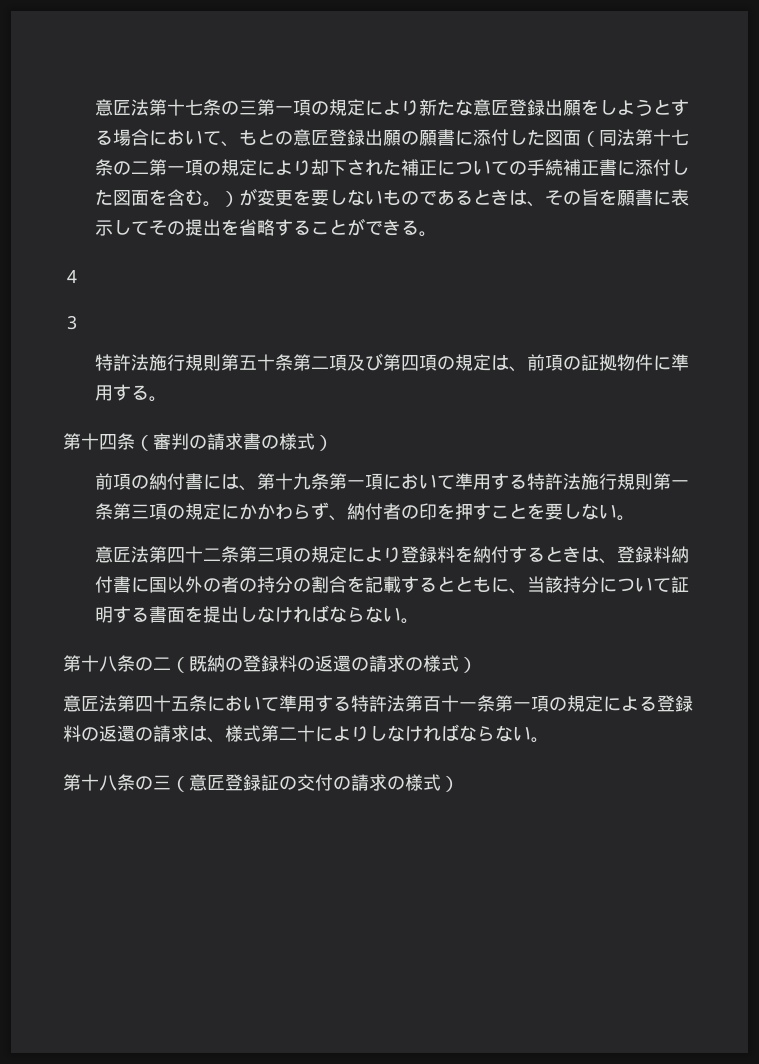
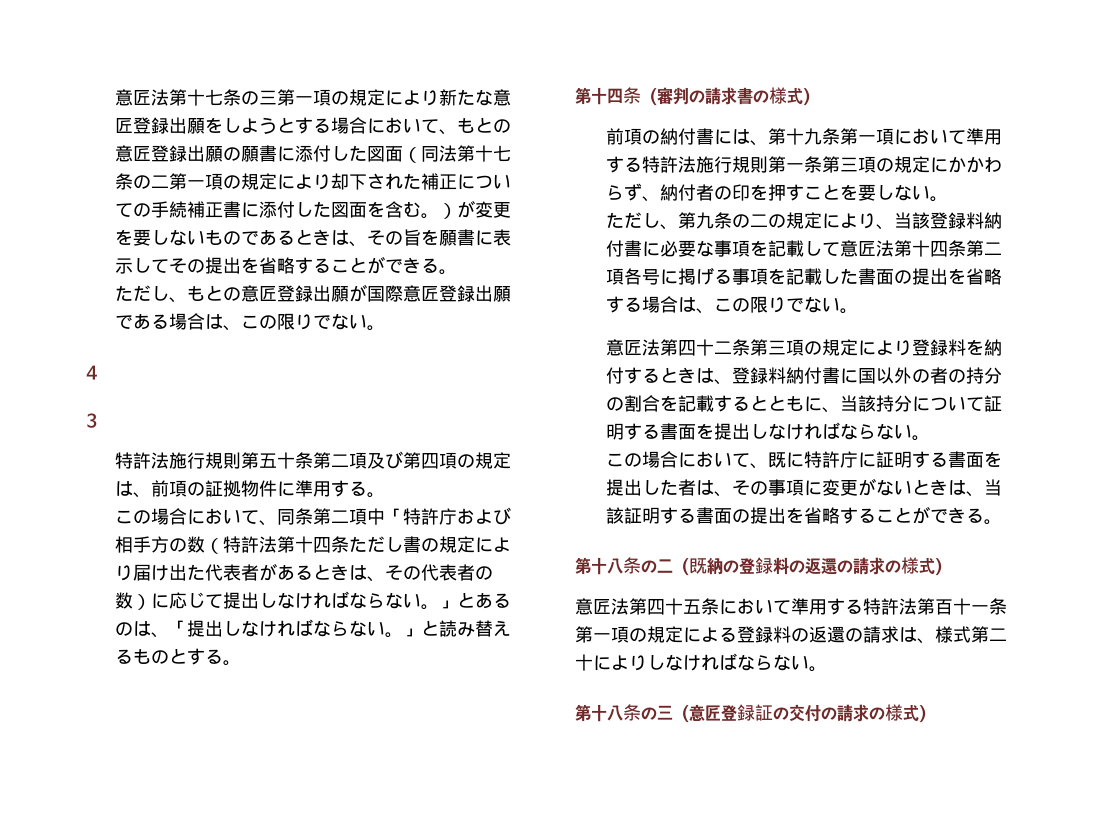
(437, 234) none -> [115,284,512,303] [115,313,386,331] // ただし、もとの意匠登録出願が国際意匠登録出願である場合は、この限りでない。
(167, 399) none -> [115,507,512,526] [115,536,512,554] [115,563,494,582] [115,591,512,610] [115,619,512,638] [115,648,242,666] // この場合において、同条第二項中「特許庁および相手方の数（特許法第十四条ただし書の規定により届け出た代表者があるときは、その代表者の数）に応じて提出しなければならない。」とあるのは、「提出しなければならない。」と読み替えるものとする。
(635, 518) none -> [606,212,1003,230] [606,240,1003,257] [606,267,1003,285] [606,296,859,314] // ただし、第九条の二の規定により、当該登録料納付書に必要な事項を記載して意匠法第十四条第二項各号に掲げる事項を記載した書面の提出を省略する場合は、この限りでない。
(419, 621) none -> [606,451,1003,469] [606,478,1003,497] [606,506,1003,525] // この場合において、既に特許庁に証明する書面を提出した者は、その事項に変更がないときは、当該証明する書面の提出を省略することができる。

